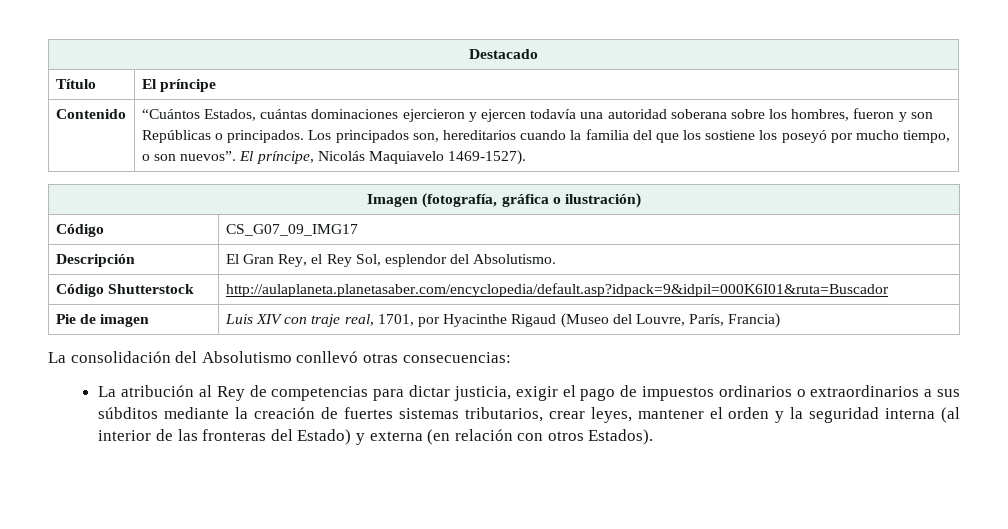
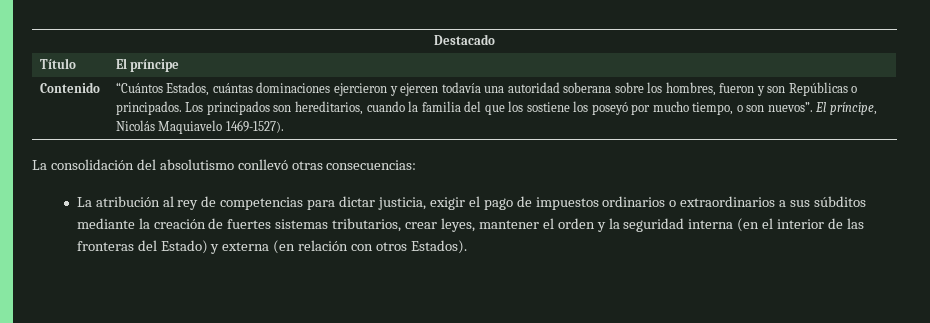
[412,130,516,142] son, hereditarios -> [273,101,363,115] son hereditarios,
[367,193,641,208] [55,224,104,237] [225,224,358,236] [55,254,135,267] [225,254,557,267] [55,284,195,297] [225,283,889,297] [55,314,150,327] [224,313,781,328] // Imagen (fotografía, gráfica o ilustración) // Código | CS_G07_09_IMG17 // Descripción | El Gran Rey, el Rey Sol, esplendor del Absolutismo. // Código Shutterstock | http://aulaplaneta.planetasaber.com/encyclopedia/default.asp?idpack=9&idpil=000K6I01&ruta=Buscador // Pie de imagen | Luis XIV con traje real, 1701, por Hyacinthe Rigaud (Museo del Louvre, París, Francia) -> (284, 126) none
[201,351,292,363] Absolutismo -> [159,159,234,170] absolutismo
[216,386,245,401] Rey -> [177,200,199,210] rey
[940,407,960,423] (al -> [737,218,774,232] (en el

